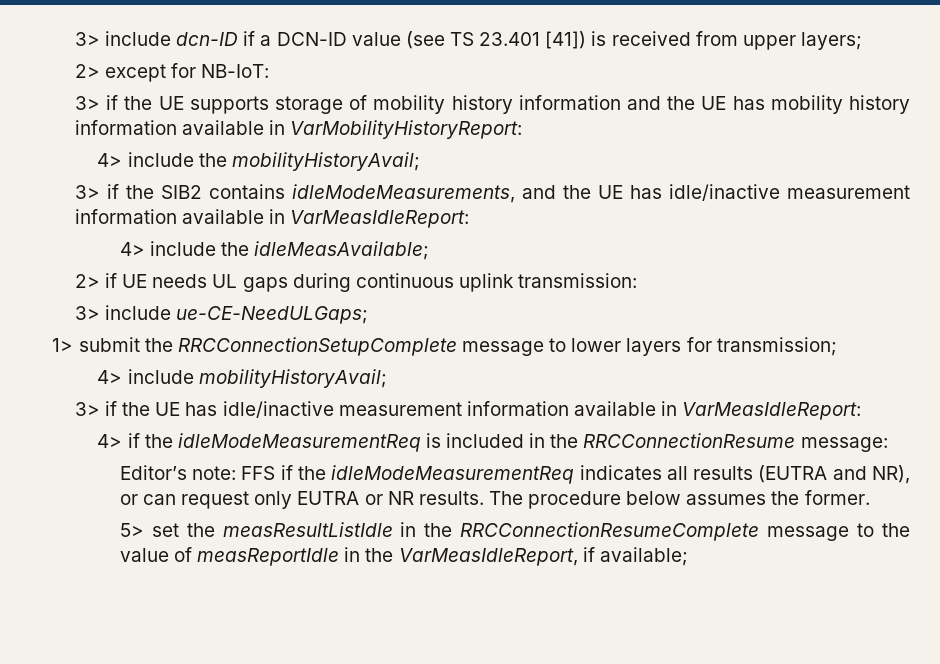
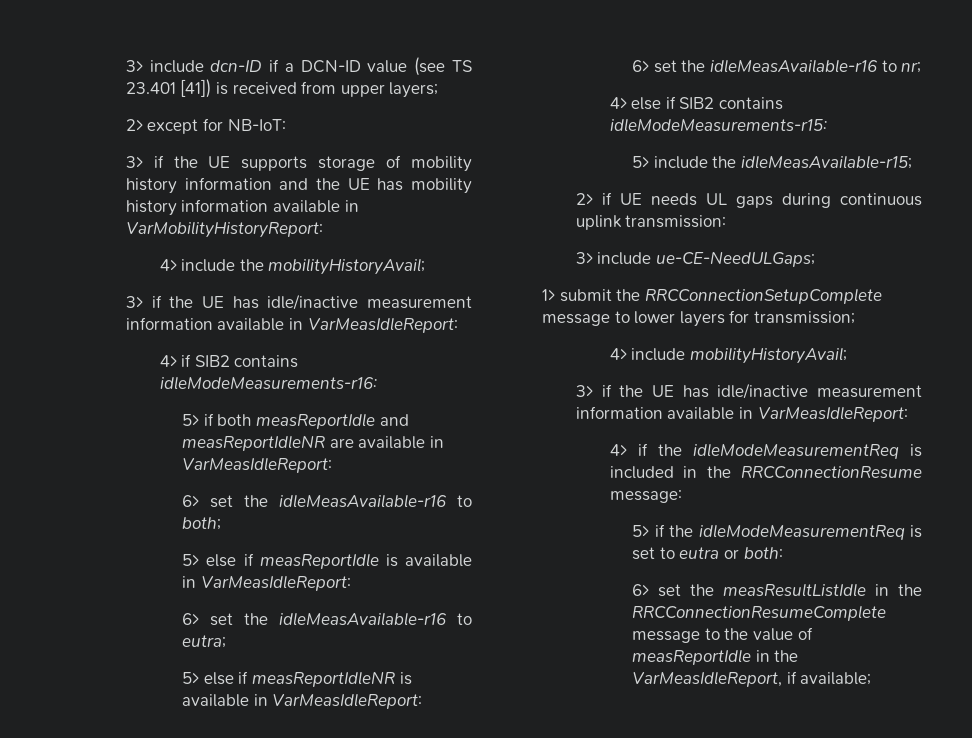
[160,184,910,203] [74,209,470,228] [119,241,430,260] SIB2 contains idleModeMeasurements, and the UE has idle/inactive measurement information available in VarMeasIdleReport: // 4> include the idleMeasAvailable; -> [201,294,472,310] [125,317,458,333] [159,354,299,368] [159,376,377,390] [182,413,409,429] [182,435,444,451] [182,457,333,473] [182,494,472,508] [182,517,222,530] [182,553,472,569] [182,575,351,591] [182,612,472,626] [182,635,227,648] [182,671,412,687] [182,693,423,709] [632,59,922,73] [609,96,784,110] [609,118,827,132] [632,155,912,169] UE has idle/inactive measurement information available in VarMeasIdleReport: // 4> if SIB2 contains idleModeMeasurements-r16: // 5> if both measReportIdle and measReportIdleNR are available in VarMeasIdleReport: // 6> set the idleMeasAvailable-r16 to both; // 5> else if measReportIdle is available in VarMeasIdleReport: // 6> set the idleMeasAvailable-r16 to eutra; // 5> else if measReportIdleNR is available in VarMeasIdleReport: // 6> set the idleMeasAvailable-r16 to nr; // 4> else if SIB2 contains idleModeMeasurements-r15: // 5> include the idleMeasAvailable-r15;
[119,465,910,484] [119,490,870,509] [119,523,144,537] Editor’s note: FFS if the idleModeMeasurementReq indicates all results (EUTRA and NR), or can request only EUTRA or NR results. The procedure below assumes the former. // 5> -> [632,524,922,540] [632,547,783,560] [632,584,650,596] 5> if the idleModeMeasurementReq is set to eutra or both: // 6>

